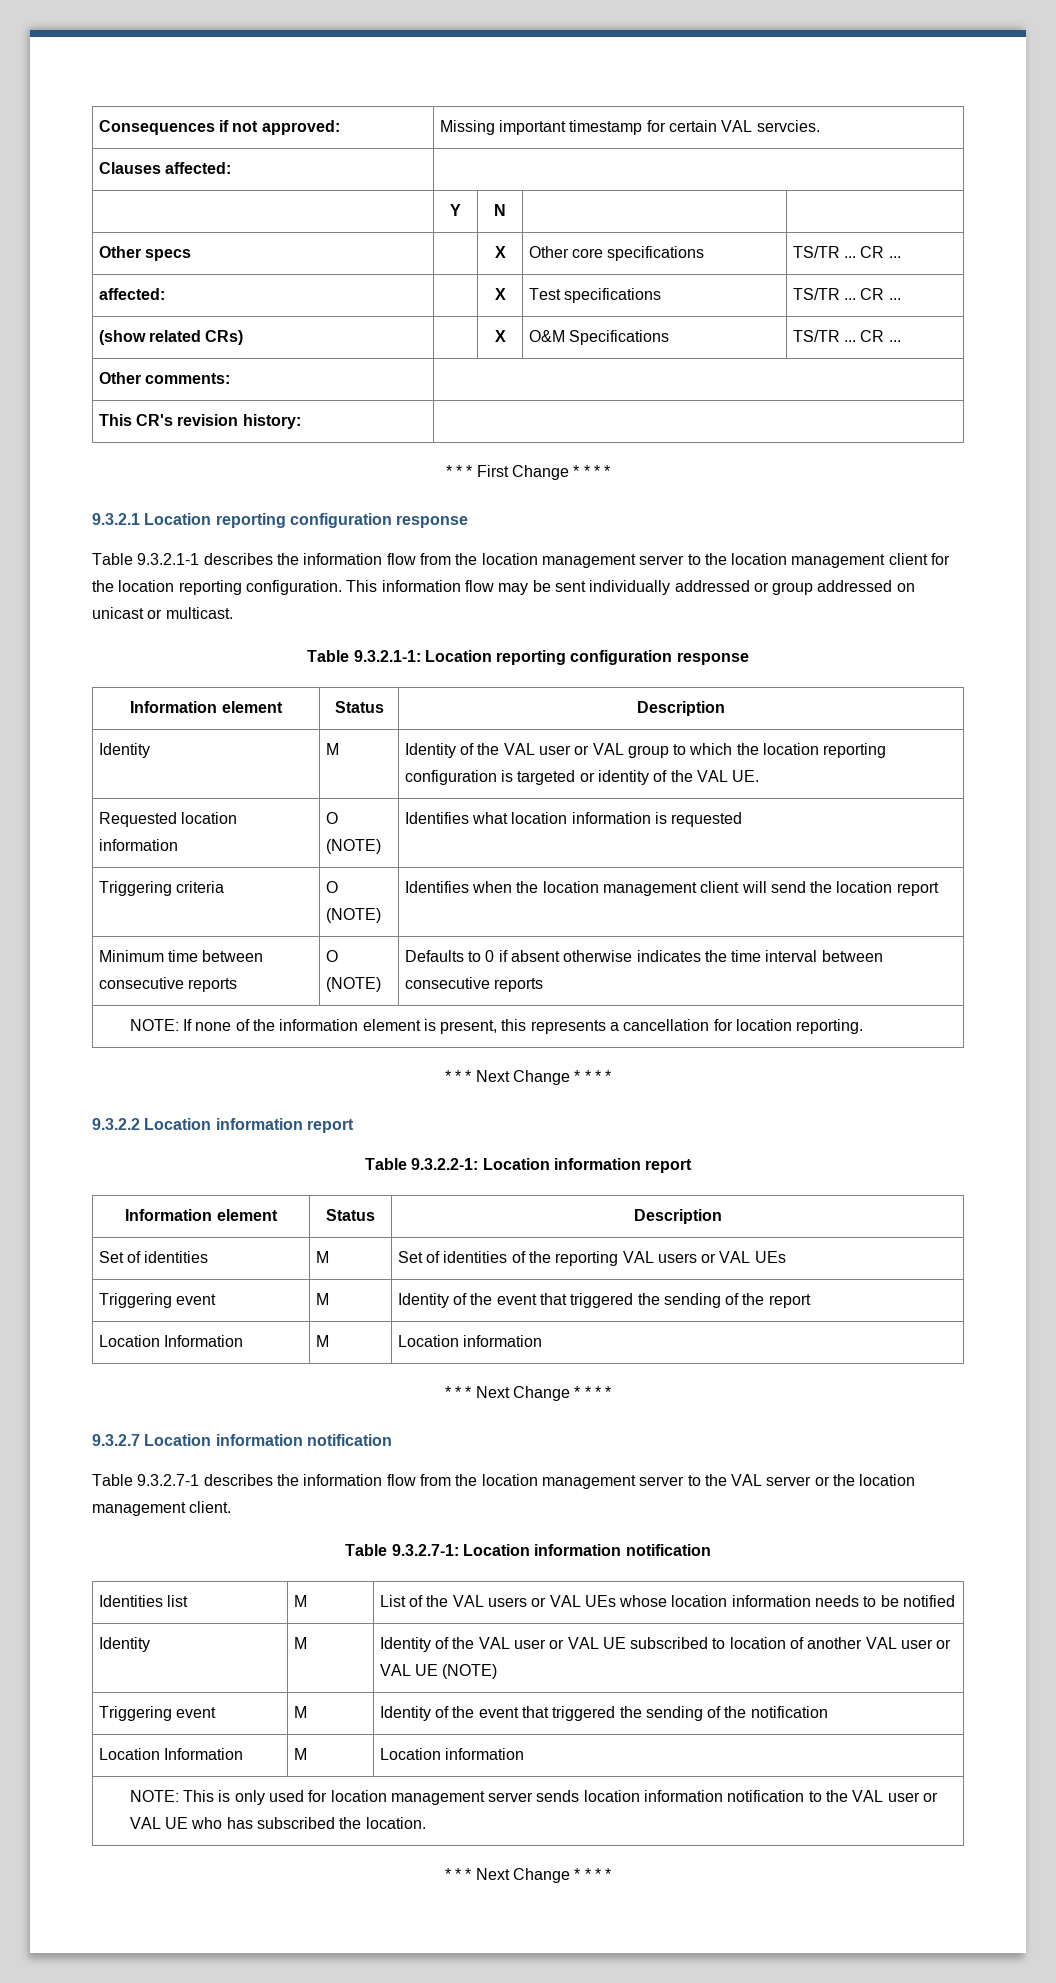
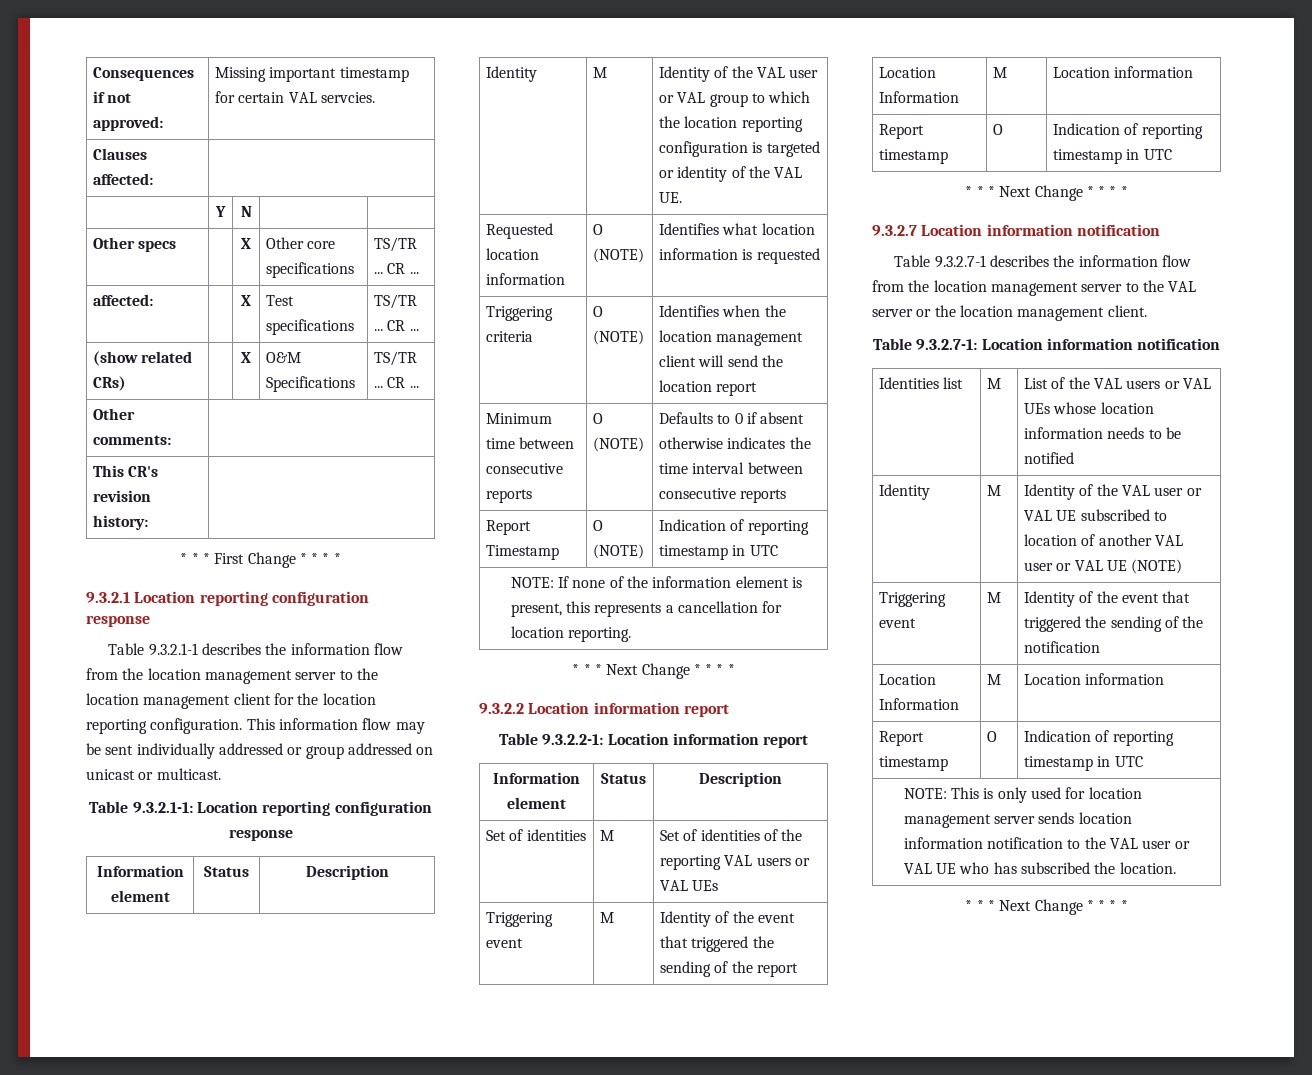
(543, 985) none -> [485,520,531,535] [485,545,559,560] [592,520,603,531] [592,544,644,559] [658,519,809,535] [658,545,778,560] // Report Timestamp | O (NOTE) | Indication of reporting timestamp in UTC
(542, 1341) none -> [878,124,924,139] [878,149,948,164] [992,124,1003,135] [1052,123,1203,139] [1052,149,1172,164] // Report timestamp | O | Indication of reporting timestamp in UTC
(524, 1754) none -> [878,731,924,746] [878,756,948,771] [986,731,997,742] [1023,730,1174,746] [1023,756,1143,771] // Report timestamp | O | Indication of reporting timestamp in UTC

